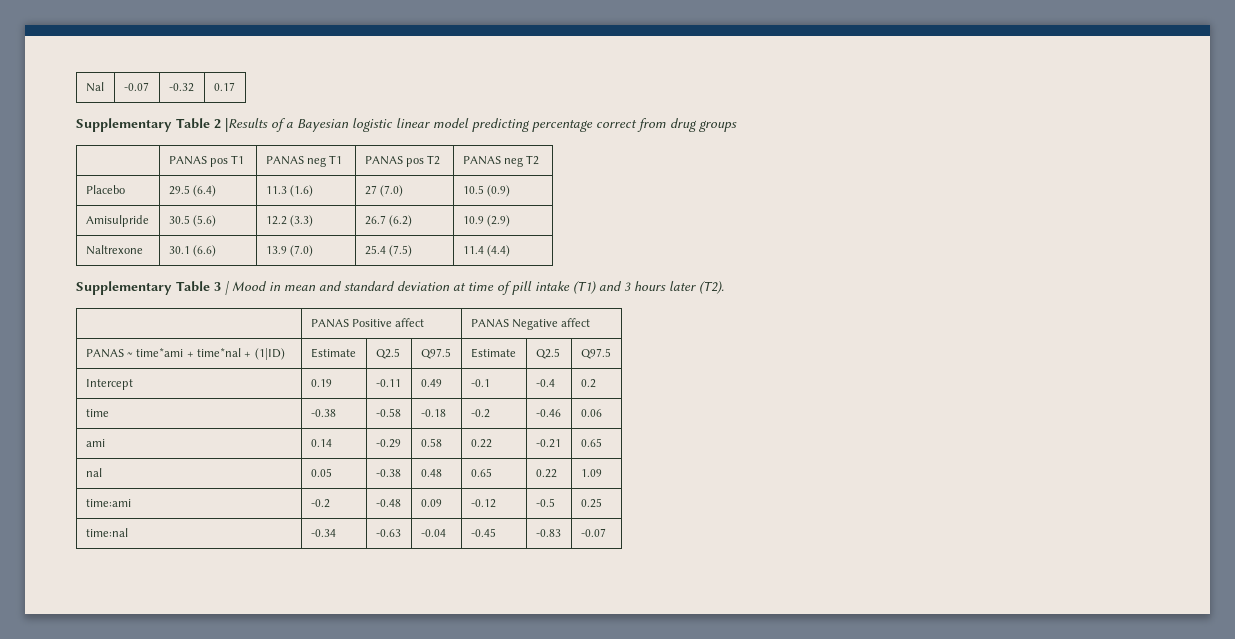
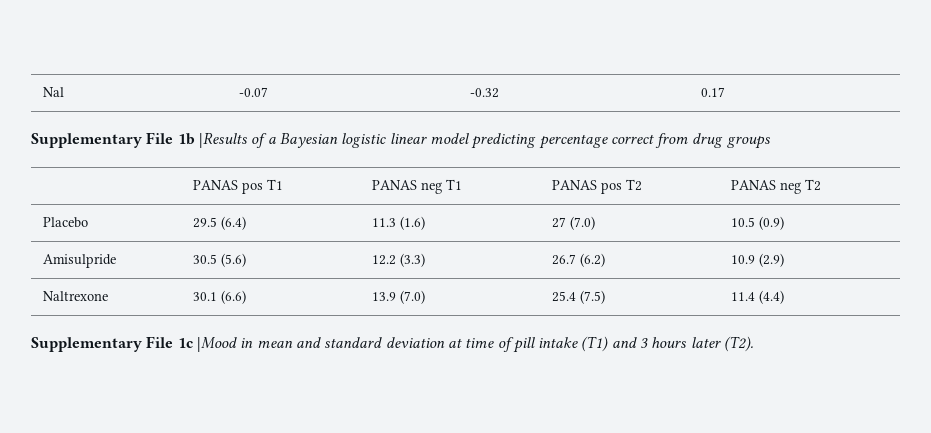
[176,118,221,129] Table 2 -> [146,132,195,145] File 1b
[176,281,267,295] Table 3 | Mood -> [146,336,237,352] File 1c |Mood
[310,318,425,328] [470,318,591,330] [85,348,285,360] [310,348,356,358] [375,348,400,359] [420,348,451,359] [470,348,516,358] [535,348,560,359] [580,348,611,359] [85,379,133,390] [310,379,332,387] [375,379,401,387] [420,379,442,387] [470,379,490,387] [535,379,555,387] [580,379,596,388] [85,409,109,417] [310,409,336,417] [375,408,401,417] [420,409,446,417] [470,409,490,418] [535,409,561,417] [580,409,602,417] [85,439,105,447] [310,439,332,447] [375,439,401,448] [420,438,442,447] [470,439,492,448] [535,439,561,448] [580,438,602,447] [85,468,102,477] [310,468,332,477] [375,469,401,477] [420,469,442,477] [470,468,492,477] [535,469,557,478] [580,469,602,477] [85,499,131,507] [310,499,330,508] [375,499,401,507] [420,499,442,507] [470,499,496,508] [535,498,555,507] [580,498,602,508] [85,528,128,537] [310,529,336,537] [375,529,401,537] [420,529,446,537] [470,528,496,537] [535,529,561,537] [580,528,606,537] // | PANAS Positive affect | PANAS Negative affect // PANAS ~ time*ami + time*nal + (1|ID) | Estimate | Q2.5 | Q97.5 | Estimate | Q2.5 | Q97.5 // Intercept | 0.19 | -0.11 | 0.49 | -0.1 | -0.4 | 0.2 // time | -0.38 | -0.58 | -0.18 | -0.2 | -0.46 | 0.06 // ami | 0.14 | -0.29 | 0.58 | 0.22 | -0.21 | 0.65 // nal | 0.05 | -0.38 | 0.48 | 0.65 | 0.22 | 1.09 // time:ami | -0.2 | -0.48 | 0.09 | -0.12 | -0.5 | 0.25 // time:nal | -0.34 | -0.63 | -0.04 | -0.45 | -0.83 | -0.07 -> (755, 344) none

